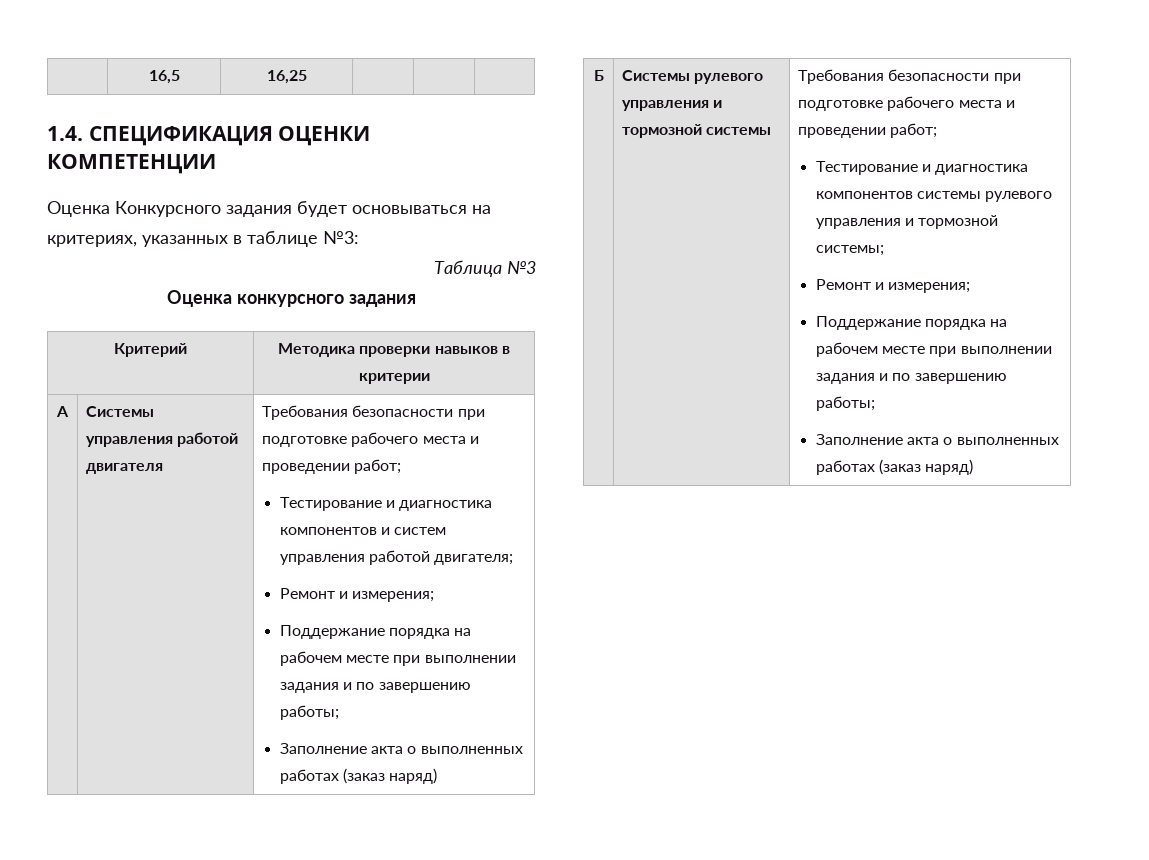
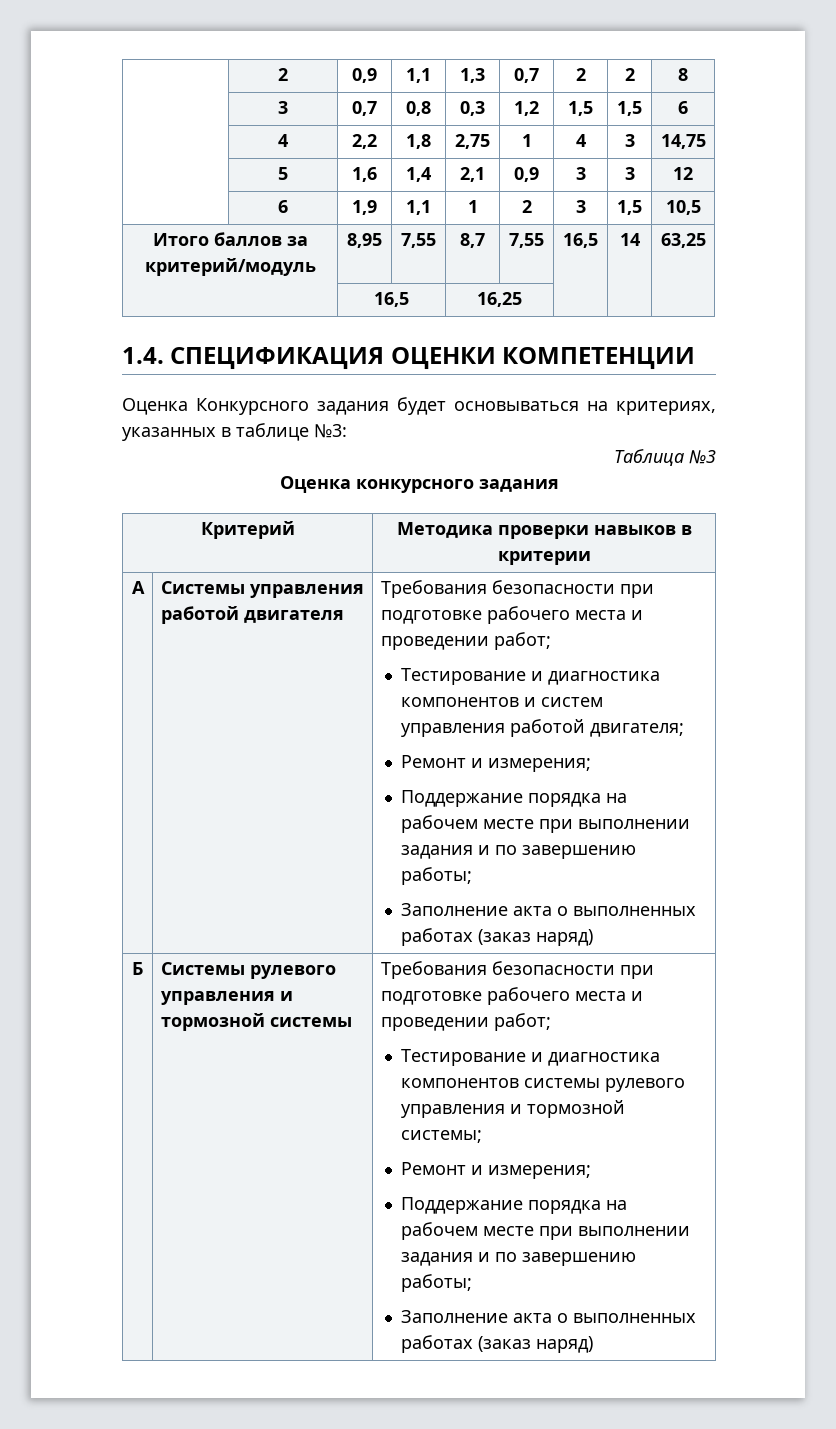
(148, 77) none -> [278,68,288,81] [352,68,377,83] [406,68,431,83] [460,68,485,83] [514,68,539,83] [575,68,586,81] [624,68,635,81] [678,68,688,81] [278,101,288,114] [352,101,377,116] [406,101,431,116] [460,101,485,116] [514,101,539,116] [568,101,593,116] [617,101,642,116] [678,101,688,114] [278,134,288,147] [352,134,377,149] [406,134,431,149] [455,134,490,149] [521,134,532,147] [575,134,586,147] [624,134,635,147] [660,134,706,149] [278,167,288,180] [352,167,377,182] [406,167,431,182] [460,167,485,182] [514,167,539,182] [575,167,586,180] [624,167,635,180] [673,167,693,180] [278,200,288,213] [352,200,377,215] [406,200,431,215] [467,200,478,213] [521,200,532,213] [575,200,586,213] [617,200,642,215] [665,200,701,215] [152,232,308,246] [144,258,316,276] [347,233,382,248] [401,233,436,248] [460,233,485,248] [509,233,544,248] [563,233,598,248] [619,233,640,246] [660,233,706,248] | 2 | 0,9 | 1,1 | 1,3 | 0,7 | 2 | 2 | 8 // | 3 | 0,7 | 0,8 | 0,3 | 1,2 | 1,5 | 1,5 | 6 // | 4 | 2,2 | 1,8 | 2,75 | 1 | 4 | 3 | 14,75 // | 5 | 1,6 | 1,4 | 2,1 | 0,9 | 3 | 3 | 12 // | 6 | 1,9 | 1,1 | 1 | 2 | 3 | 1,5 | 10,5 // Итого баллов за критерий/модуль | 8,95 | 7,55 | 8,7 | 7,55 | 16,5 | 14 | 63,25 //

